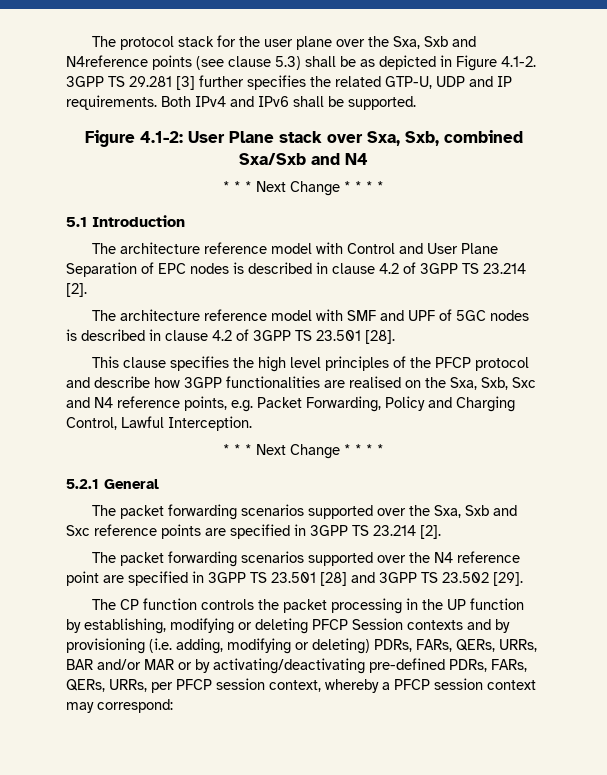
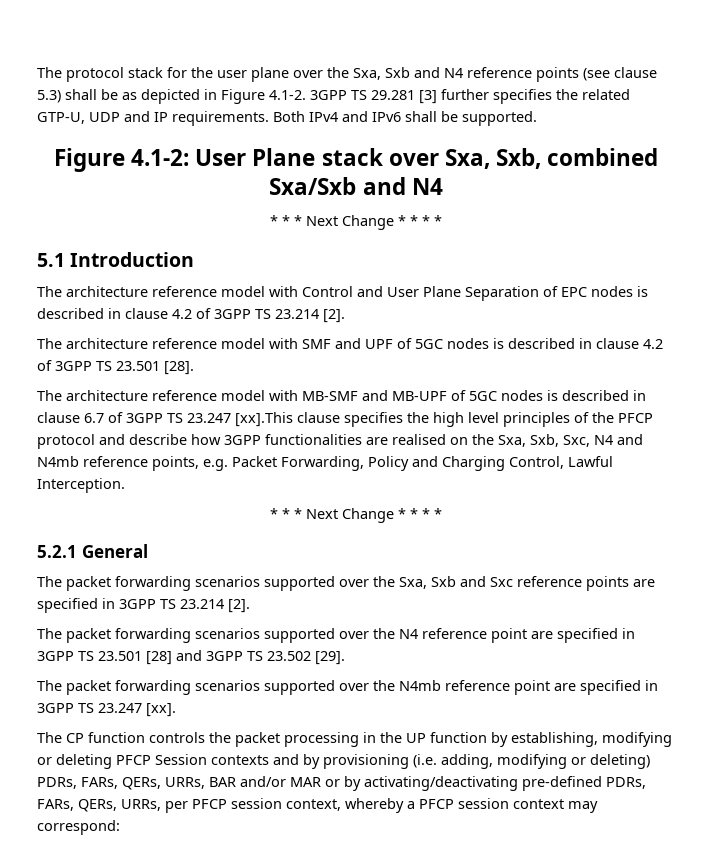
[66,55,148,67] N4reference -> [444,67,532,78] N4 reference
[92,356,120,368] This -> [37,390,646,401] [37,412,293,427] The architecture reference model with MB-SMF and MB-UPF of 5GC nodes is described in clause 6.7 of 3GPP TS 23.247 [xx].This
[512,377,536,388] [66,397,113,408] Sxc and N4 -> [563,434,643,447] [37,456,79,467] Sxc, N4 and N4mb
(523, 579) none -> [37,680,658,695] [37,703,176,717] // The packet forwarding scenarios supported over the N4mb reference point are specified in 3GPP TS 23.247 [xx].

